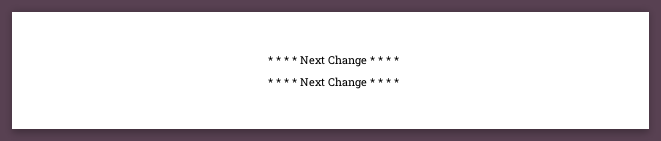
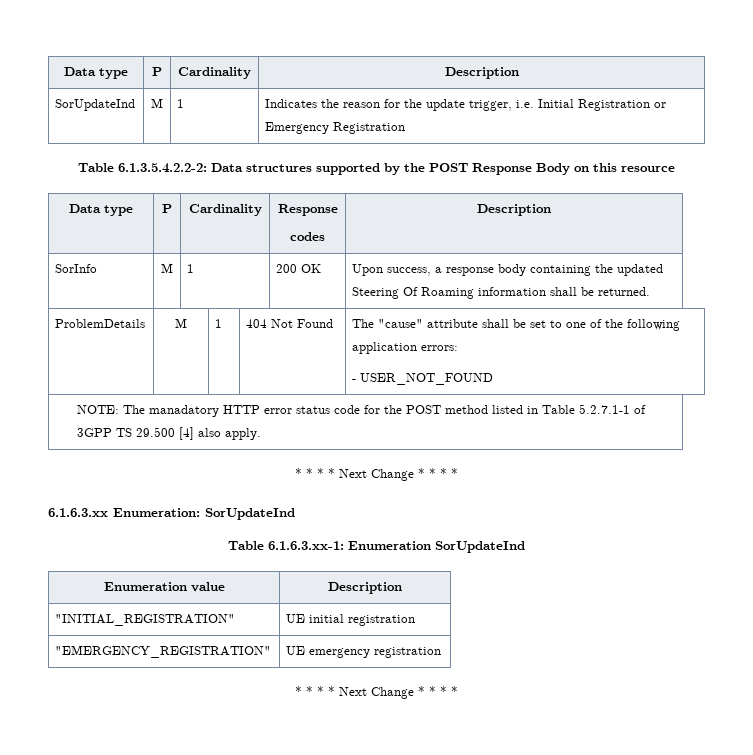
(267, 60) none -> [64,67,128,79] [152,67,162,76] [178,67,251,79] [444,67,519,79] [55,99,136,111] [151,98,163,108] [177,99,185,108] [265,99,667,111] [265,122,406,134] [78,163,675,175] [69,204,133,216] [162,204,172,213] [188,204,262,216] [277,204,338,216] [290,232,325,241] [477,204,551,216] [55,264,98,273] [161,263,173,273] [187,264,195,273] [276,264,322,273] [352,264,664,276] [352,287,651,299] [55,319,146,328] [175,318,187,328] [215,319,223,328] [246,319,334,328] [352,319,681,331] [352,342,459,354] [352,373,494,385] [76,404,646,417] [76,427,261,440] Data type | P | Cardinality | Description // SorUpdateInd | M | 1 | Indicates the reason for the update trigger, i.e. Initial Registration or Emergency Registration // Table 6.1.3.5.4.2.2-2: Data structures supported by the POST Response Body on this resource // Data type | P | Cardinality | Response // codes | Description // SorInfo | M | 1 | 200 OK | Upon success, a response body containing the updated Steering Of Roaming information shall be returned. // ProblemDetails | M | 1 | 404 Not Found | The "cause" attribute shall be set to one of the following application errors: // - USER_NOT_FOUND // NOTE: The manadatory HTTP error status code for the POST method listed in Table 5.2.7.1-1 of 3GPP TS 29.500 [4] also apply. //
(399, 60) none -> [48,508,295,520] [228,541,525,553] [103,582,225,592] [328,582,402,594] [55,614,236,626] [286,614,416,626] [55,645,272,658] [286,646,442,658] // 6.1.6.3.xx Enumeration: SorUpdateInd // Table 6.1.6.3.xx-1: Enumeration SorUpdateInd // Enumeration value | Description // "INITIAL_REGISTRATION" | UE initial registration // "EMERGENCY_REGISTRATION" | UE emergency registration

